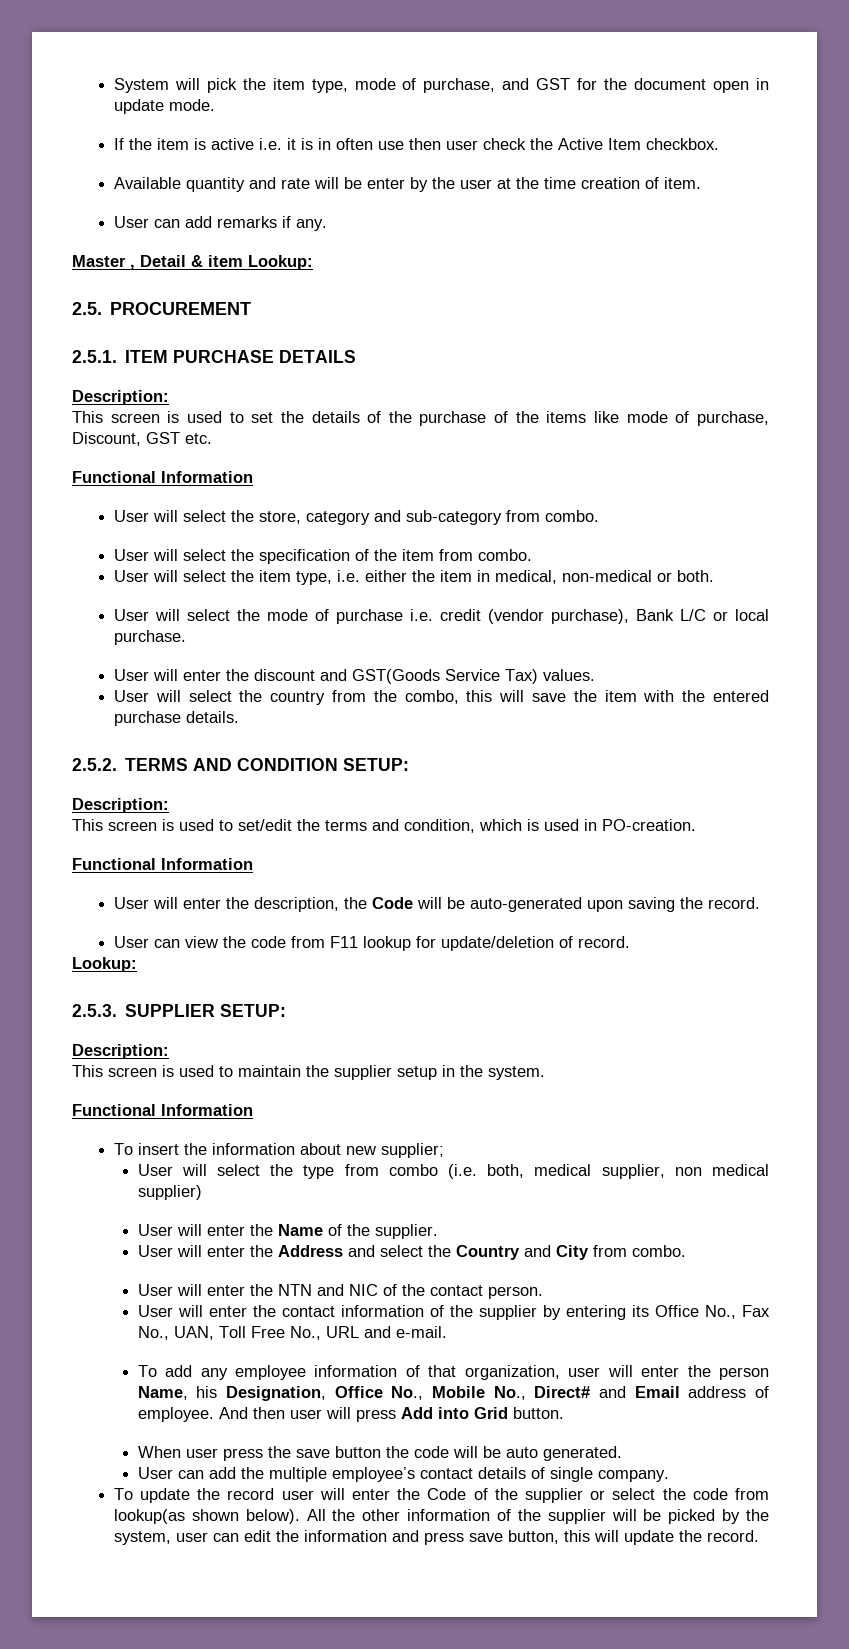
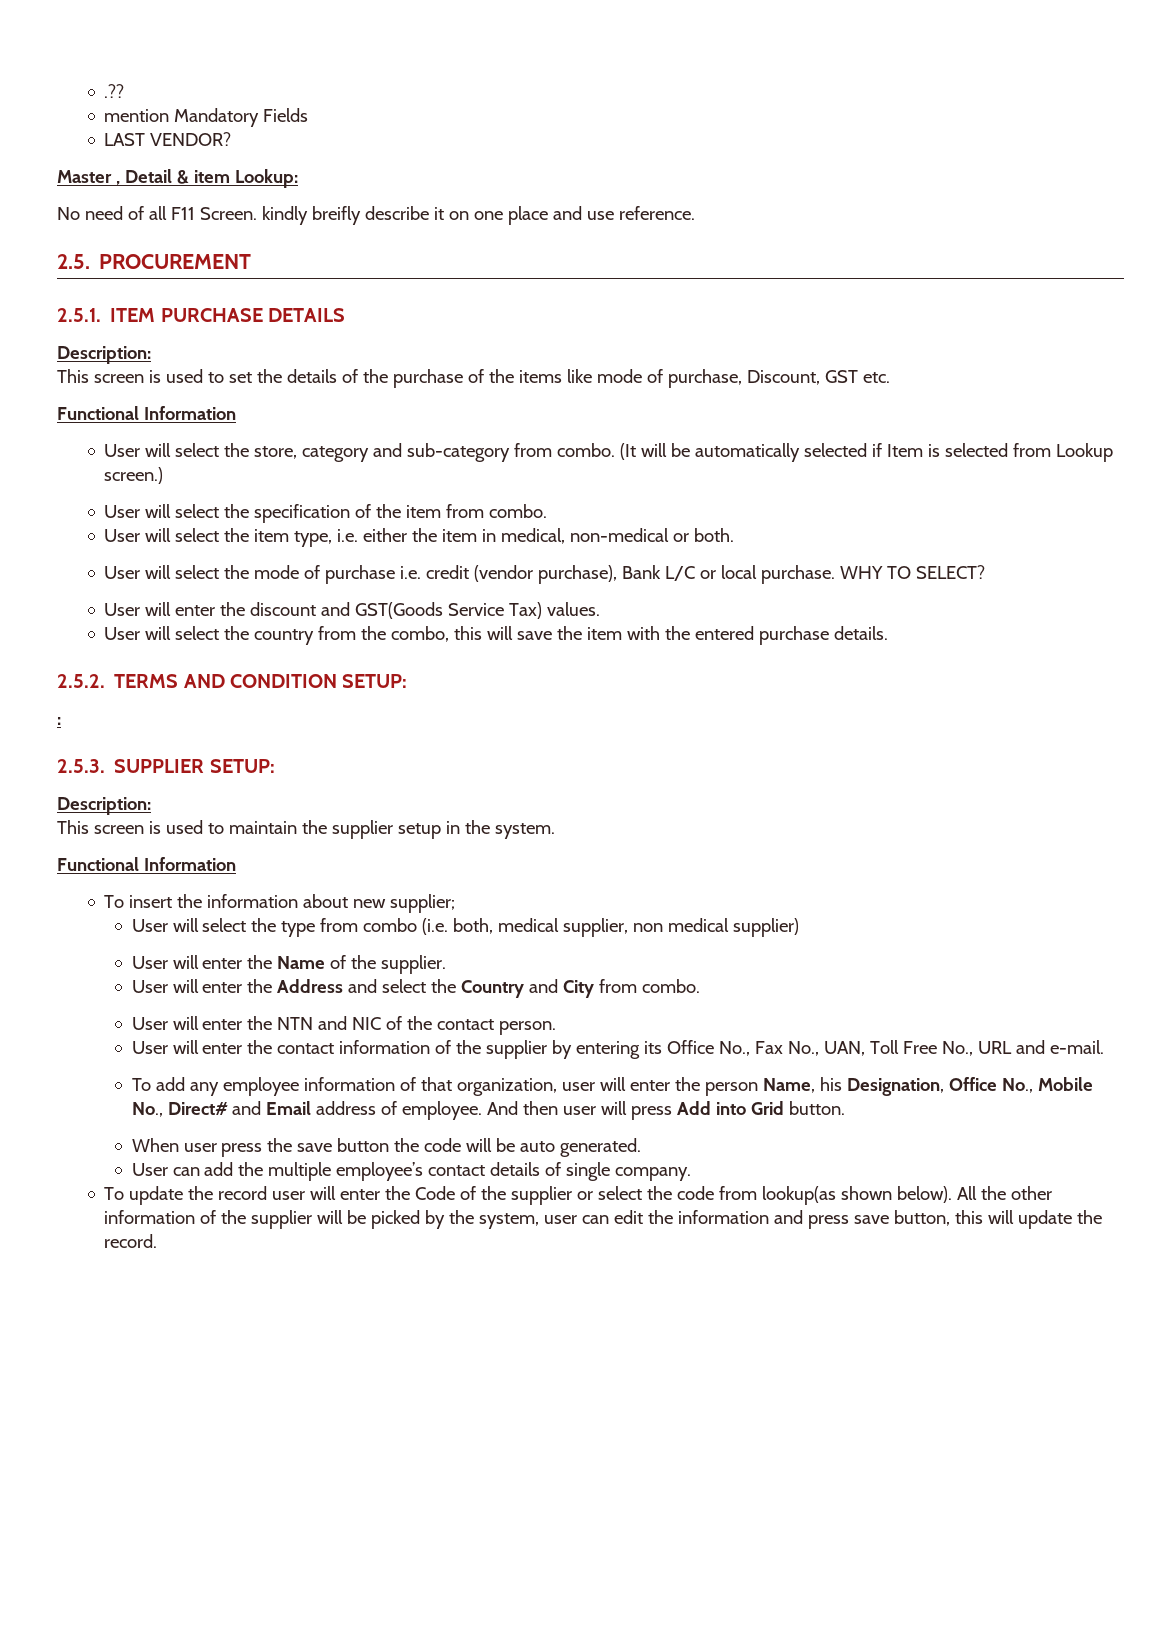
[113,78,769,93] [113,99,215,114] [113,138,719,150] [113,177,701,192] [113,216,327,231] System will pick the item type, mode of purchase, and GST for the document open in update mode. // If the item is active i.e. it is in often use then user check the Active Item checkbox. // Available quantity and rate will be enter by the user at the time creation of item. // User can add remarks if any. -> [104,84,125,98] [104,108,309,127] [104,132,232,146] .?? // mention Mandatory Fields // LAST VENDOR?
(313, 262) none -> [57,206,695,225] // No need of all F11 Screen. kindly breifly describe it on one place and use reference.
(599, 516) none -> [620,443,1114,462] [104,467,164,484] (It will be automatically selected if Item is selected from Lookup screen.)
(186, 637) none -> [840,565,986,579] WHY TO SELECT?
[72,798,169,813] [72,819,696,833] [72,858,253,870] [113,897,760,912] [113,936,630,951] [72,957,137,972] Description: // This screen is used to set/edit the terms and condition, which is used in PO-creation. // Functional Information // User will enter the description, the Code will be auto-generated upon saving the record. // User can view the code from F11 lookup for update/deletion of record. // Lookup: -> [57,717,61,725] :

